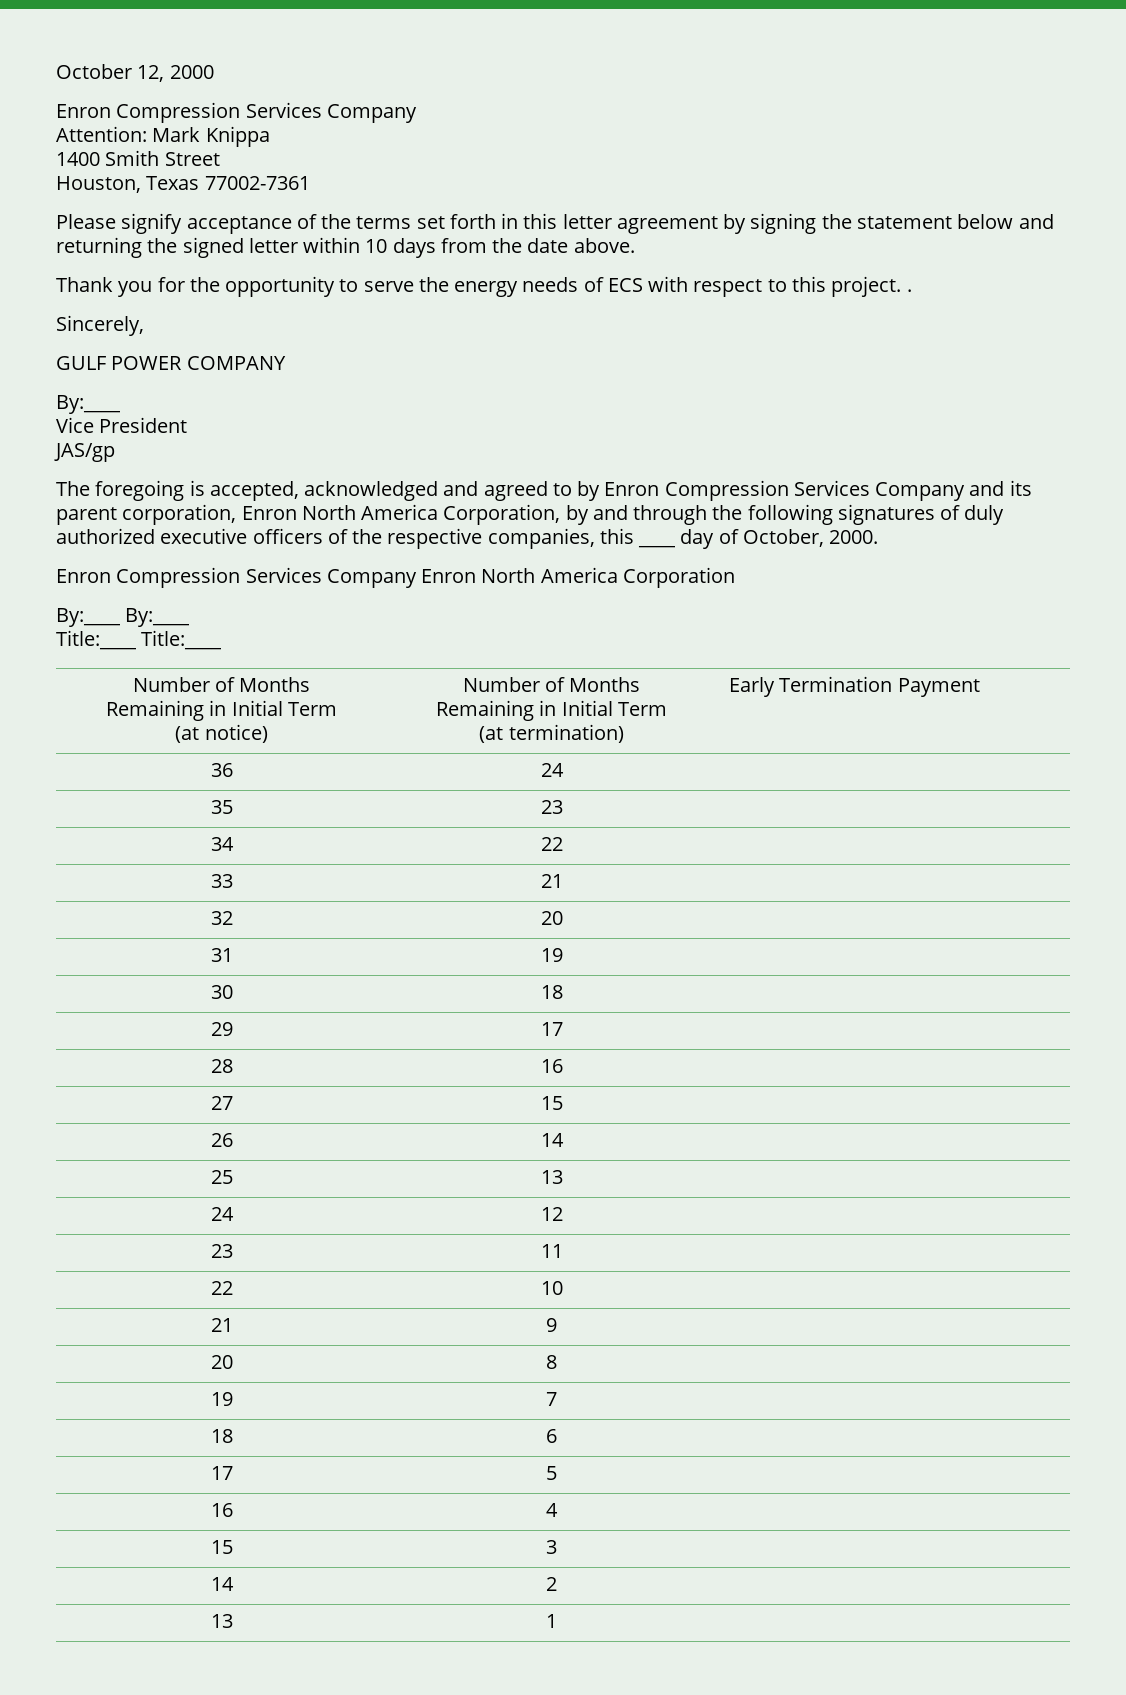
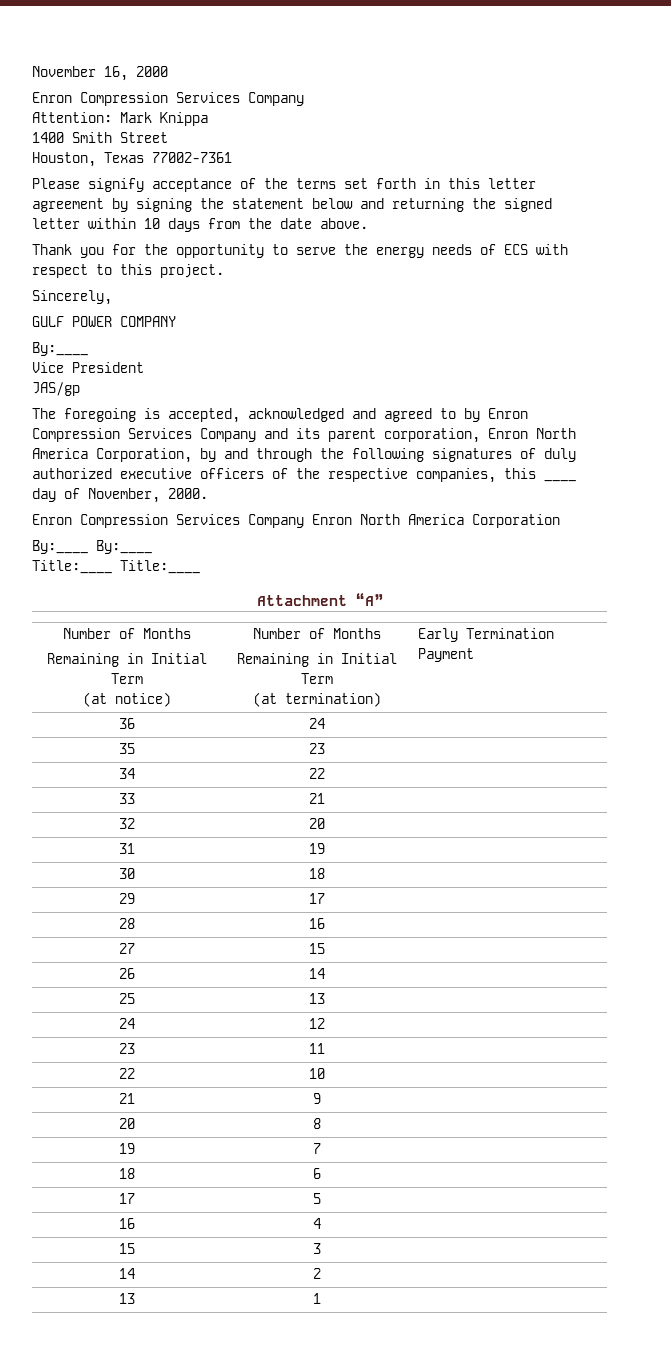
[56,64,165,82] October 12, -> [32,66,128,81] November 16,
[906,289,912,292] . -> (224, 271) none
[742,529,824,547] October, -> [88,488,160,503] November,
(222, 640) none -> [256,592,383,606] // Attachment “A”

